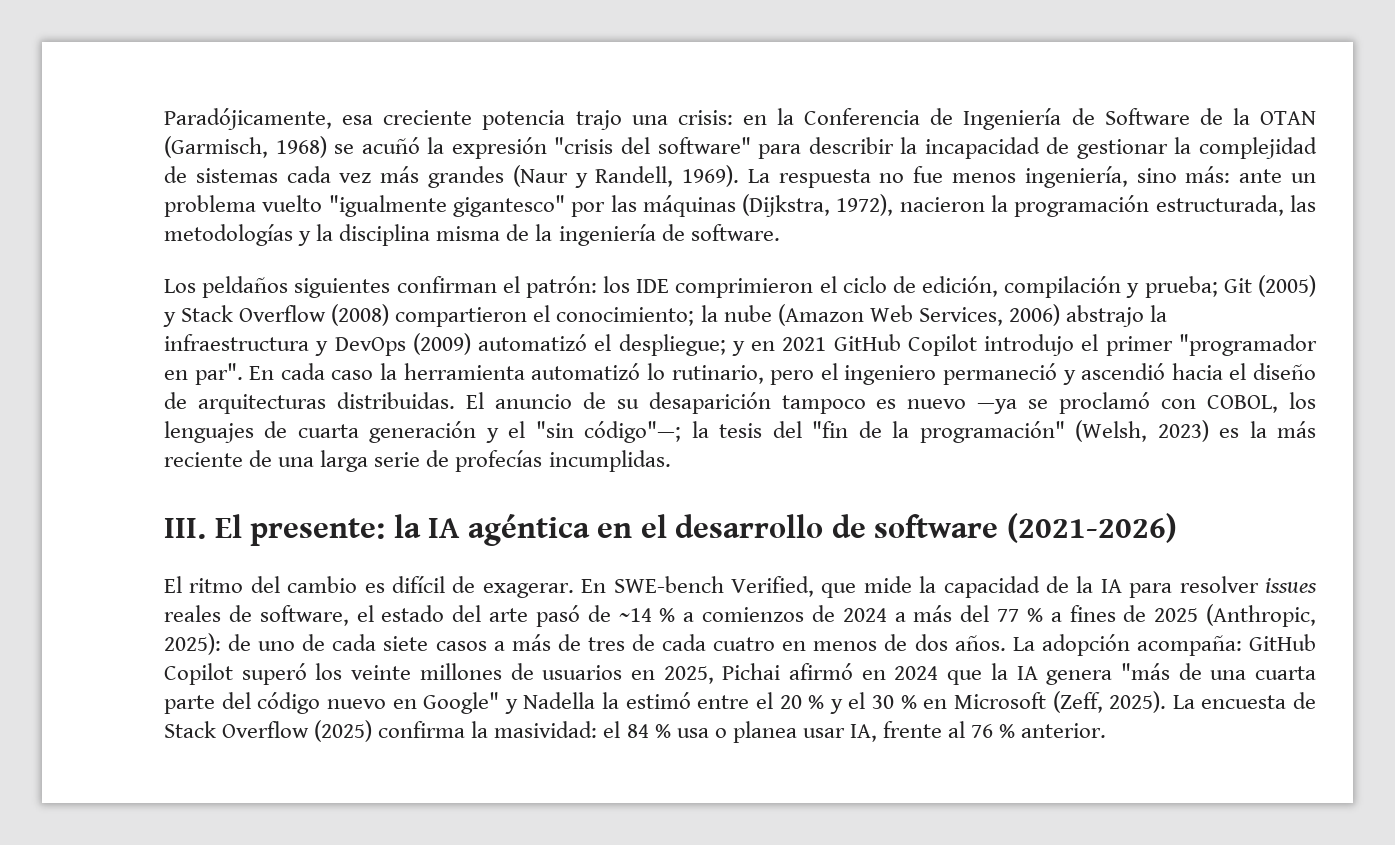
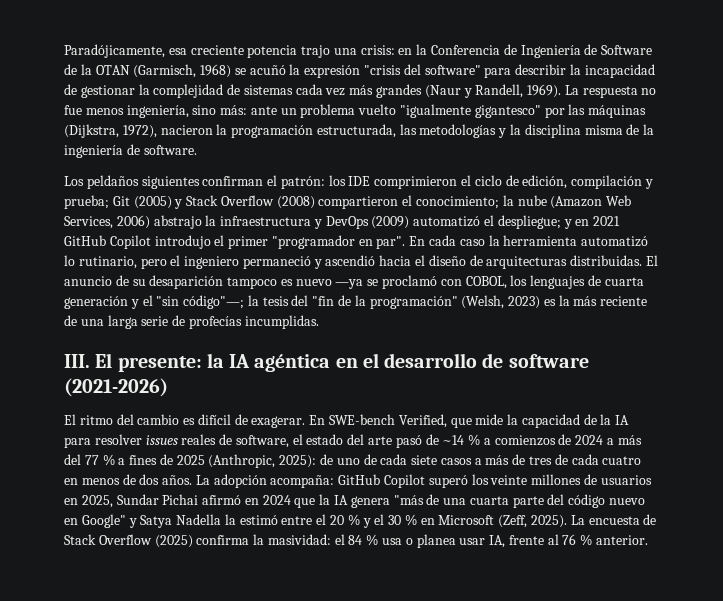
(714, 675) none -> [116,494,159,505] Sundar
(518, 706) none -> [140,515,173,528] Satya

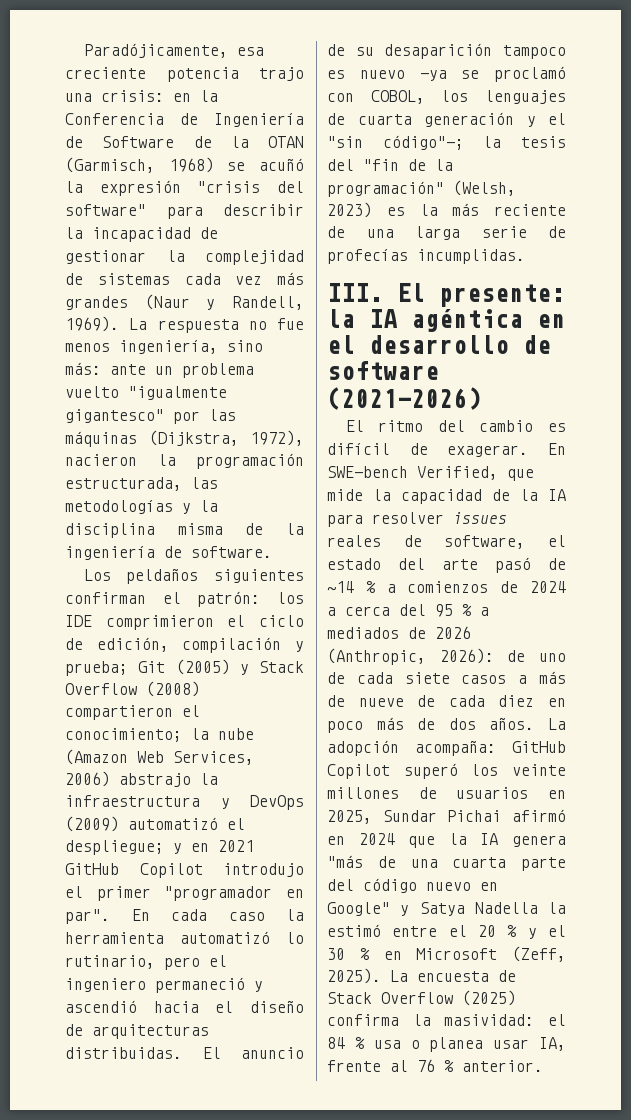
[617,435,642,445] [64,454,317,468] más del 77 % a fines de 2025 (Anthropic, 2025): -> [345,604,489,617] [327,626,471,639] [327,648,494,665] cerca del 95 % a mediados de 2026 (Anthropic, 2026):
[529,454,642,465] [64,478,120,485] tres de cada cuatro en menos -> [358,695,566,707] [327,717,404,733] nueve de cada diez en poco más

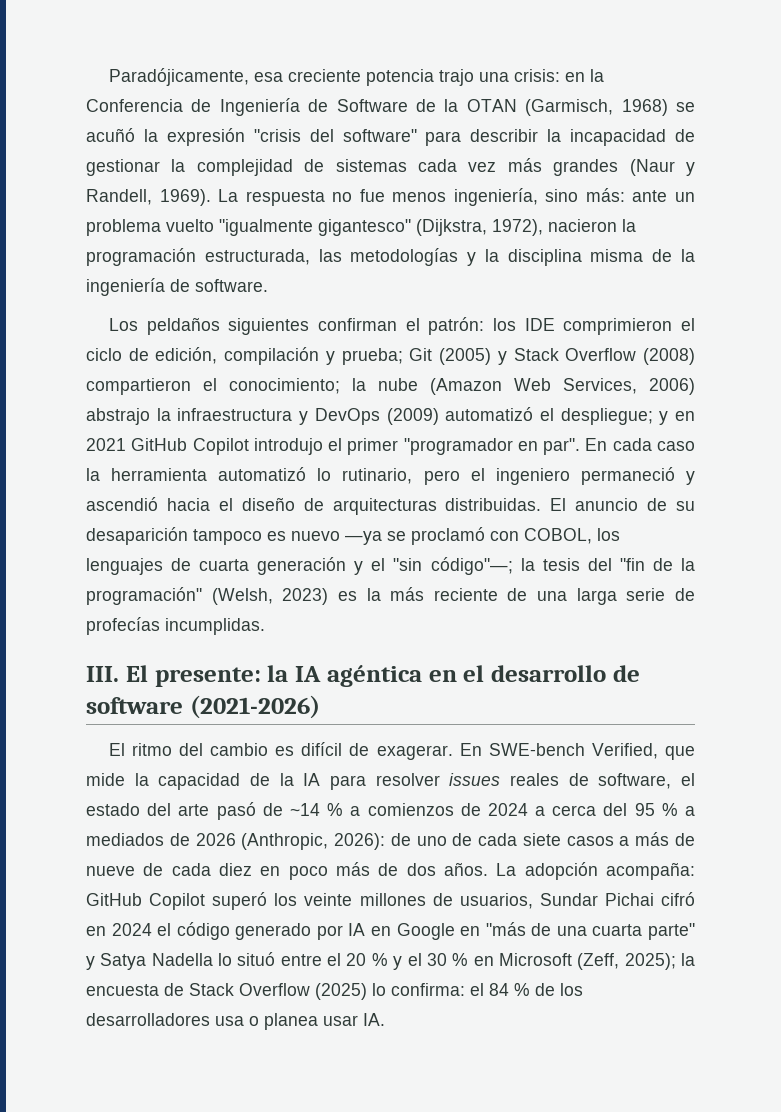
[173,409,236,424] [65,431,137,447] por las máquinas -> (411, 227) none
[456,787,566,799] [327,810,372,824] usuarios en 2025, -> [459,893,533,909] usuarios,
[512,809,566,822] afirmó -> [661,892,696,906] cifró
[408,833,566,848] [327,855,566,871] [327,878,498,893] [327,902,390,916] que la IA genera "más de una cuarta parte del código nuevo en Google" -> [157,922,695,940] el código generado por IA en Google en "más de una cuarta parte"
[548,902,566,914] [327,924,381,937] la estimó -> [218,952,276,966] lo situó
[327,968,408,984] 2025). La -> [624,953,696,970] 2025); la
[327,1014,566,1026] [327,1037,566,1052] [327,1059,543,1072] confirma la masividad: el 84 % usa o planea usar IA, frente al 76 % anterior. -> [372,983,583,996] [86,1013,385,1030] lo confirma: el 84 % de los desarrolladores usa o planea usar IA.

